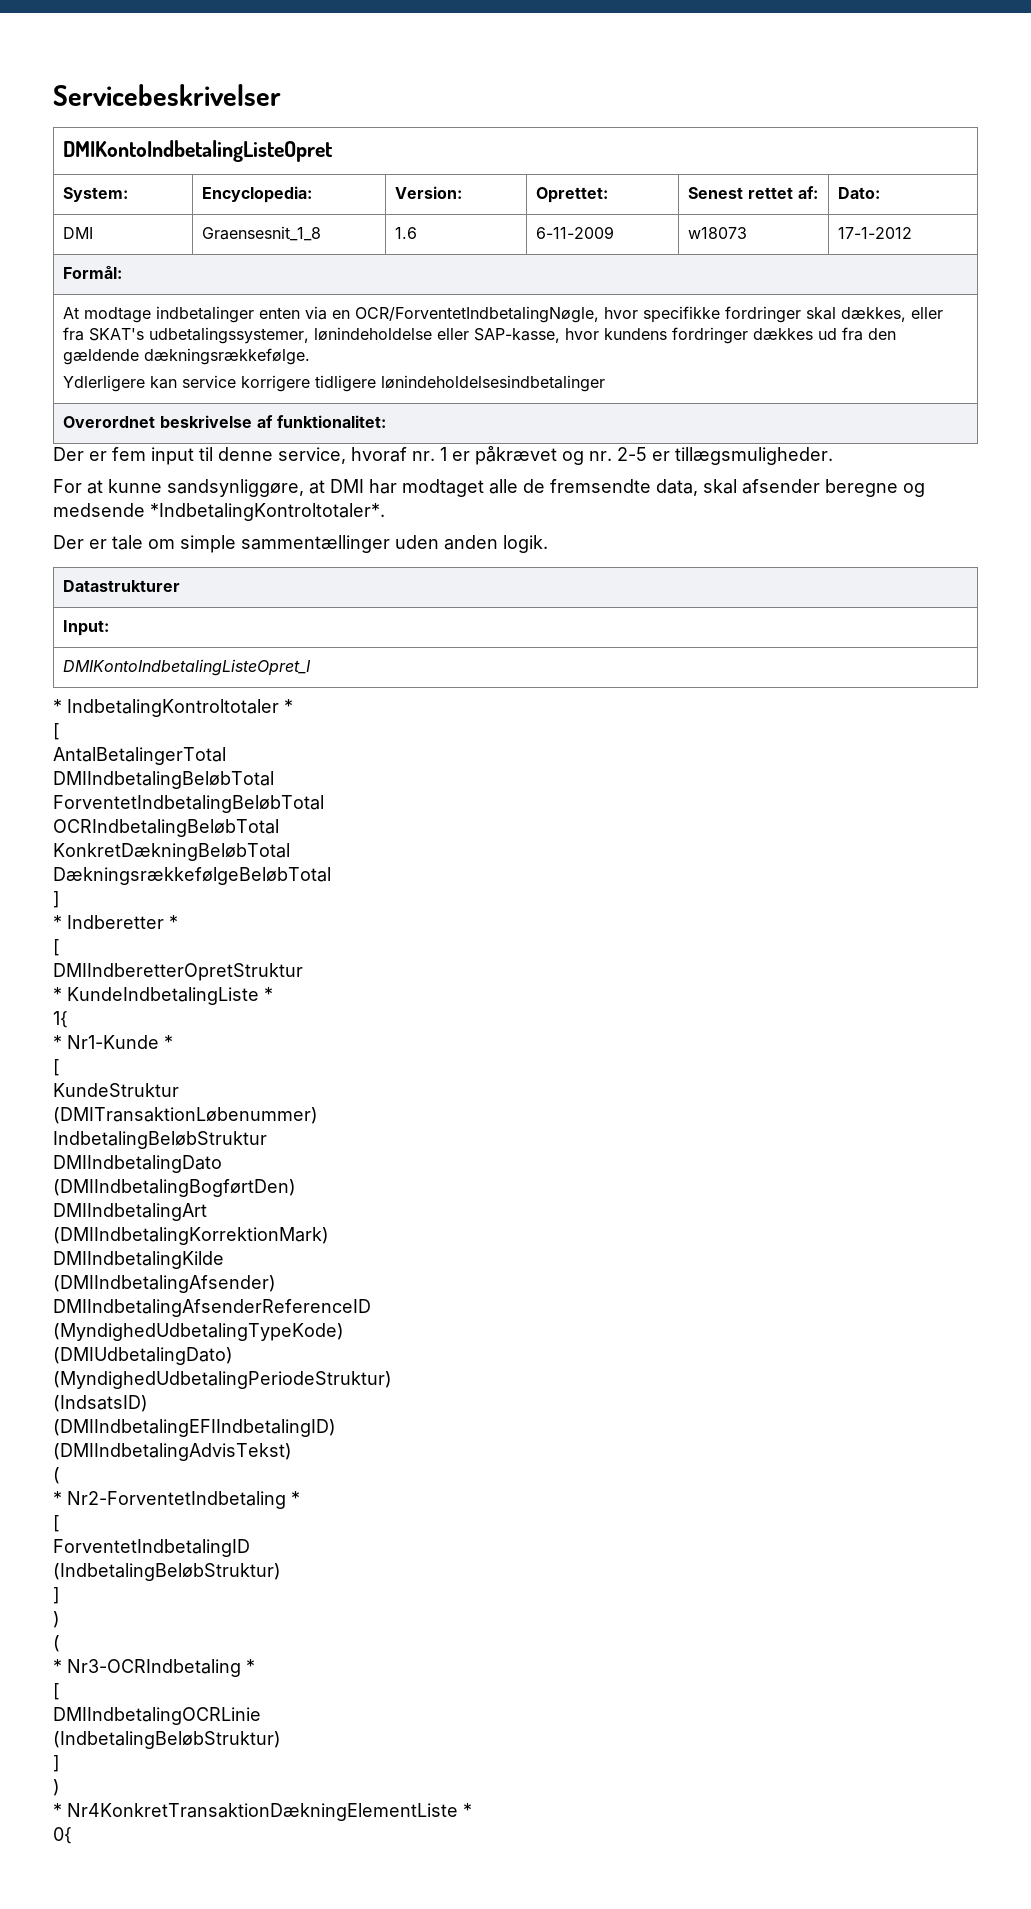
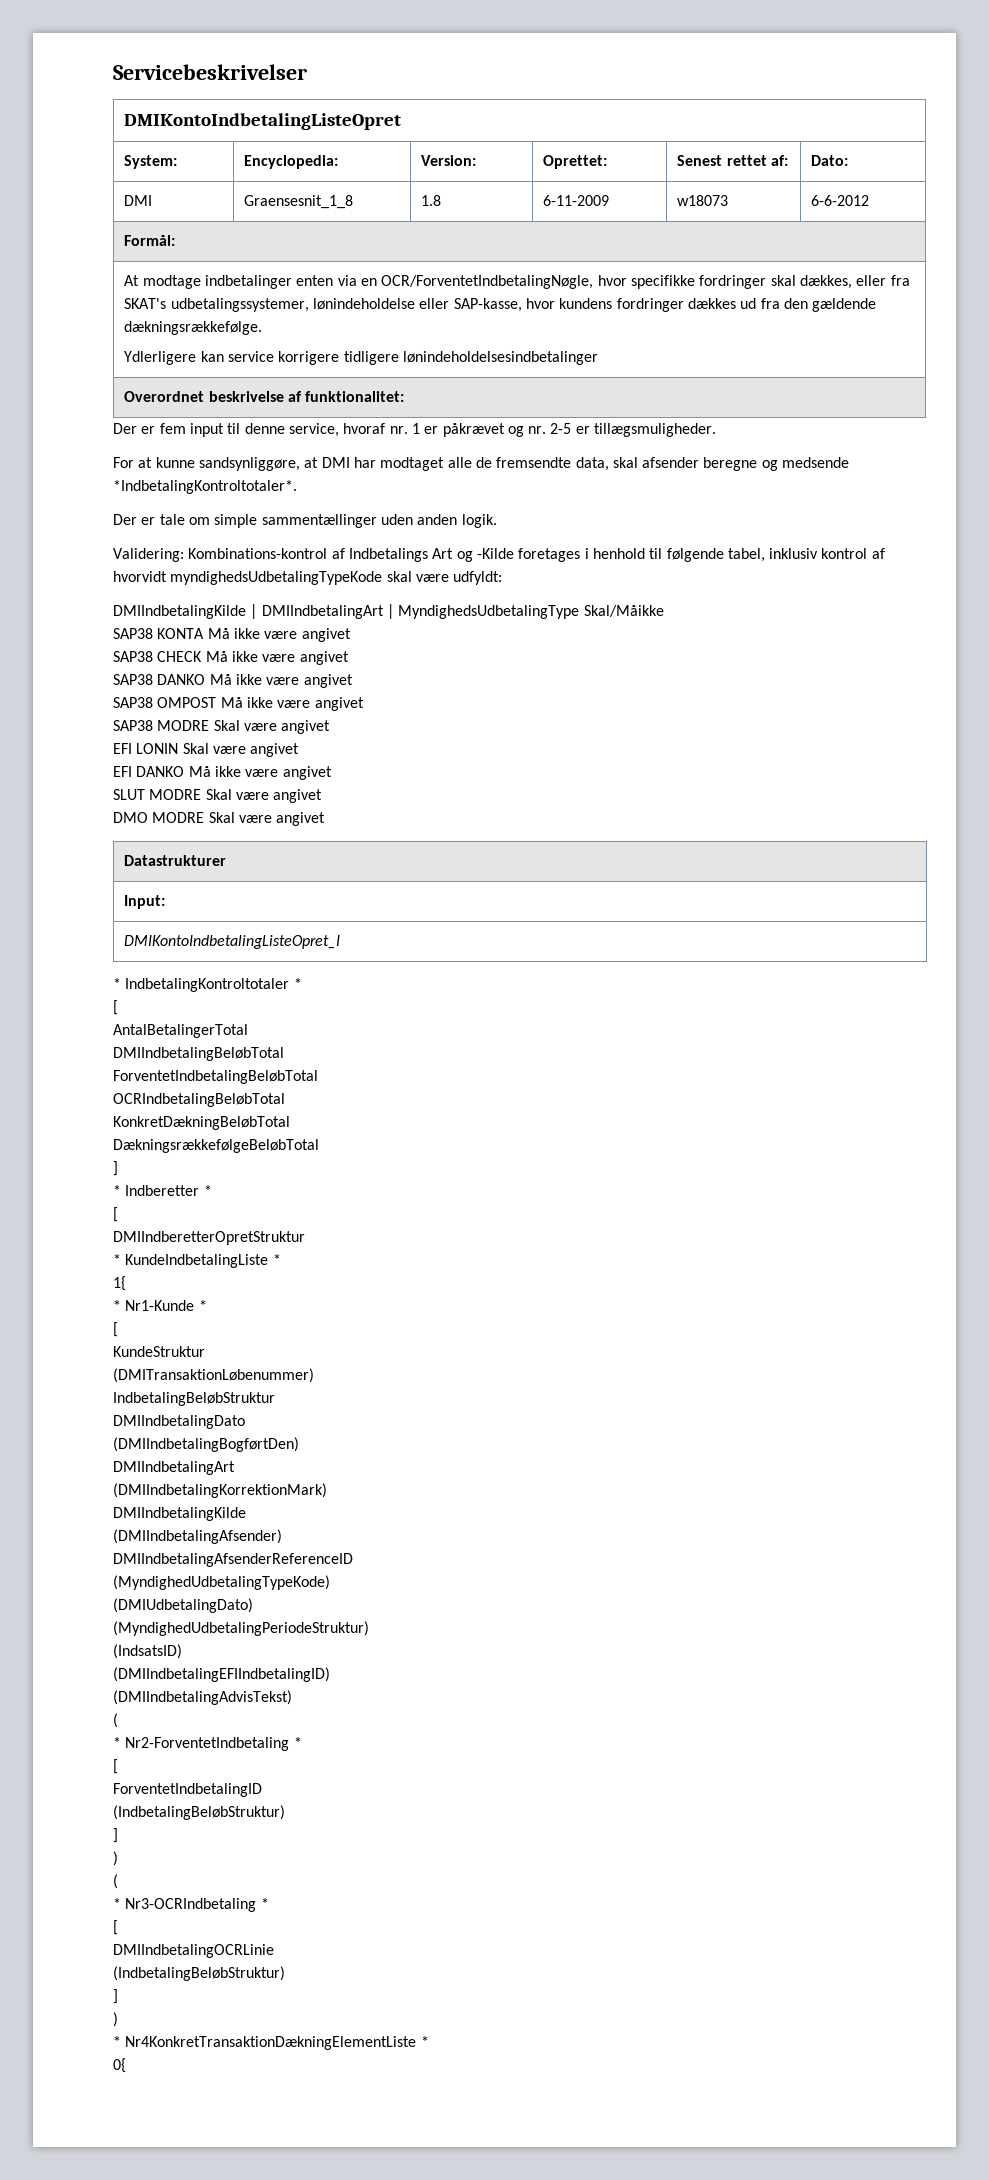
[395,227,418,239] 1.6 -> [421,195,442,206] 1.8
[838,227,913,239] 17-1-2012 -> [811,195,870,206] 6-6-2012
(548, 544) none -> [113,548,885,562] [113,571,503,585] [113,604,664,619] [113,628,351,642] [113,651,349,665] [113,674,353,688] [113,697,364,711] [113,720,331,734] [113,743,300,757] [113,766,332,780] [113,789,323,803] [113,812,326,826] // Validering: Kombinations-kontrol af Indbetalings Art og -Kilde foretages i henhold til følgende tabel, inklusiv kontrol af hvorvidt myndighedsUdbetalingTypeKode skal være udfyldt: // DMIIndbetalingKilde | DMIIndbetalingArt | MyndighedsUdbetalingType Skal/Måikke // SAP38 KONTA Må ikke være angivet // SAP38 CHECK Må ikke være angivet // SAP38 DANKO Må ikke være angivet // SAP38 OMPOST Må ikke være angivet // SAP38 MODRE Skal være angivet // EFI LONIN Skal være angivet // EFI DANKO Må ikke være angivet // SLUT MODRE Skal være angivet // DMO MODRE Skal være angivet

